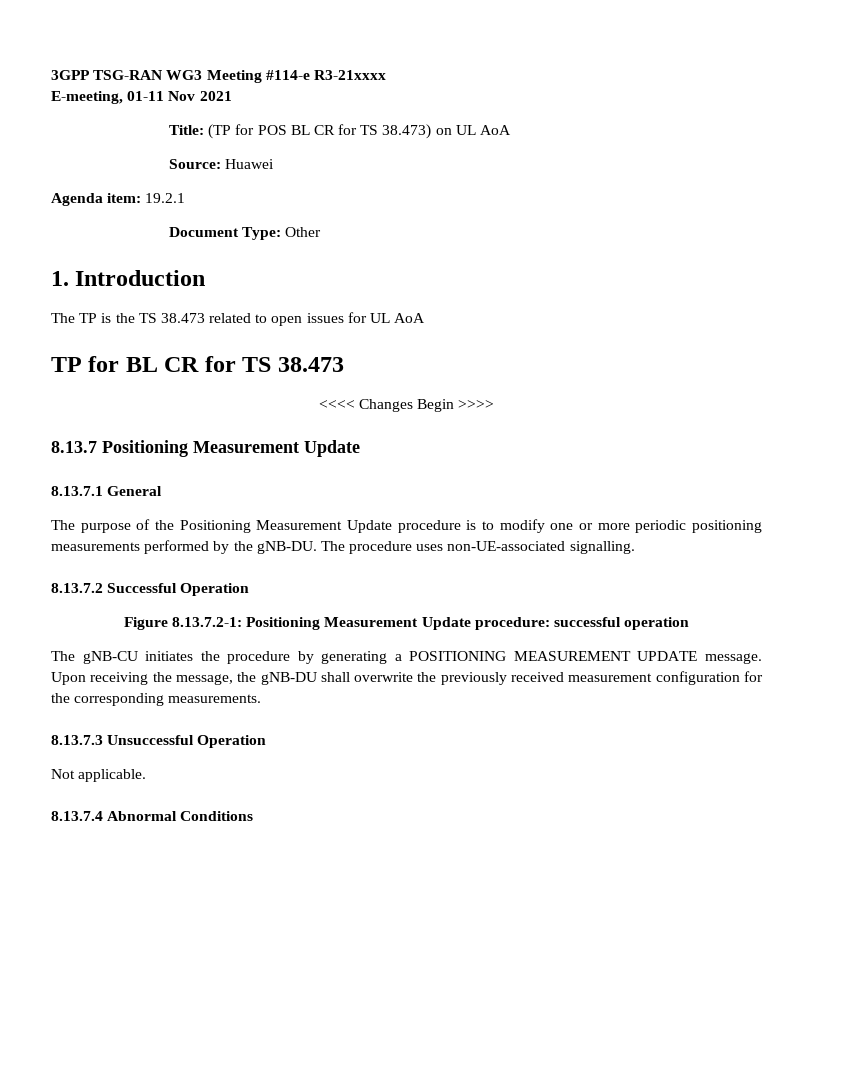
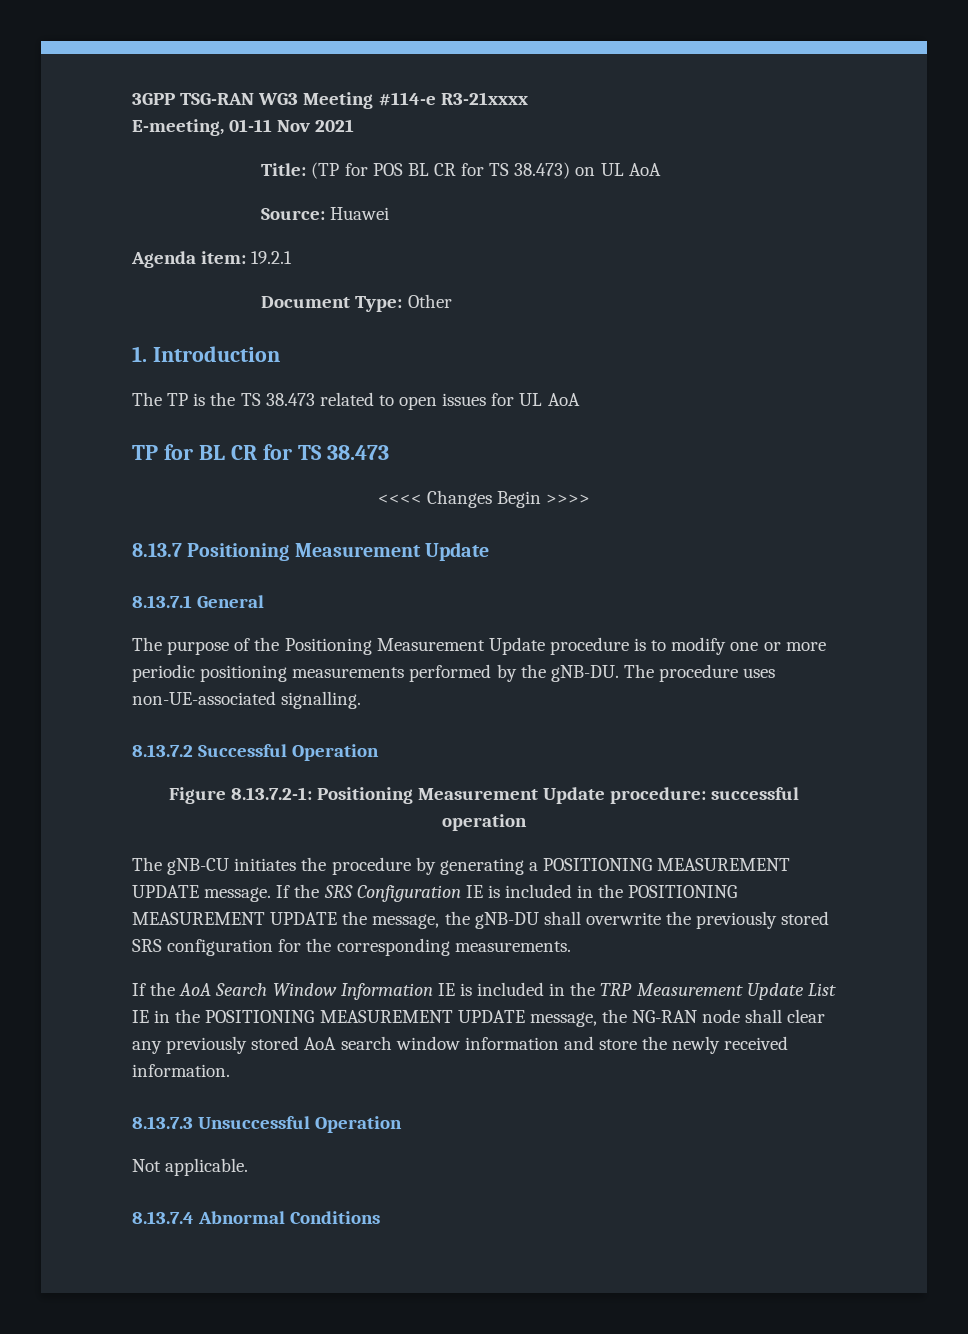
[51,672,149,685] Upon receiving -> [276,884,738,902] [132,912,338,925] If the SRS Configuration IE is included in the POSITIONING MEASUREMENT UPDATE
[511,672,653,682] received measurement -> [781,911,830,925] [132,939,162,952] stored SRS
(262, 698) none -> [132,982,836,1000] [132,1009,826,1027] [132,1036,789,1054] [132,1064,230,1077] // If the AoA Search Window Information IE is included in the TRP Measurement Update List IE in the POSITIONING MEASUREMENT UPDATE message, the NG-RAN node shall clear any previously stored AoA search window information and store the newly received information.

